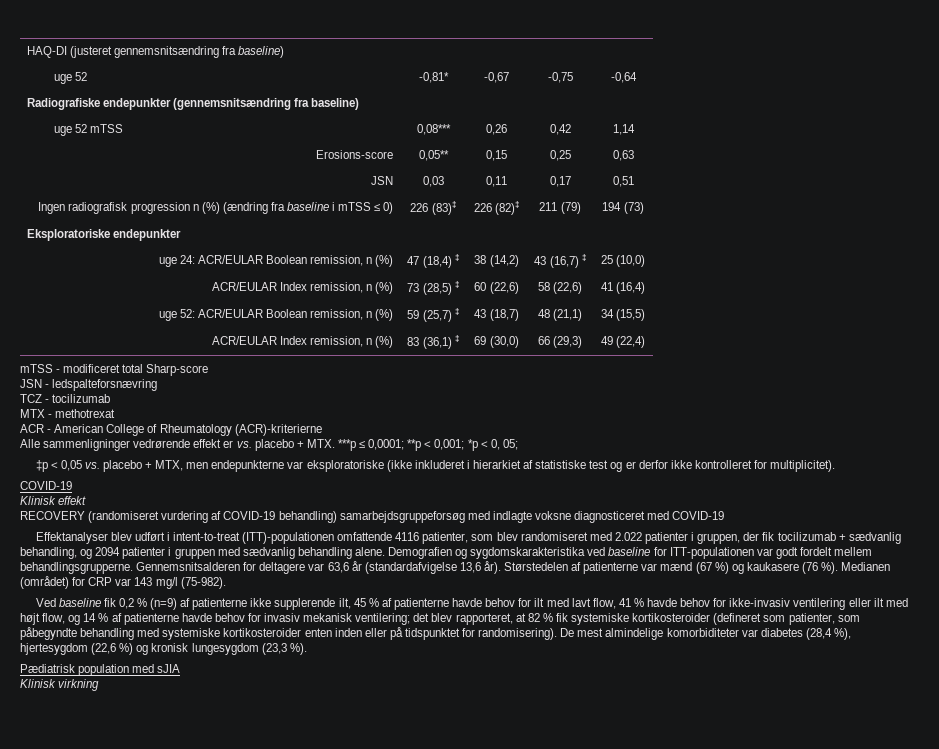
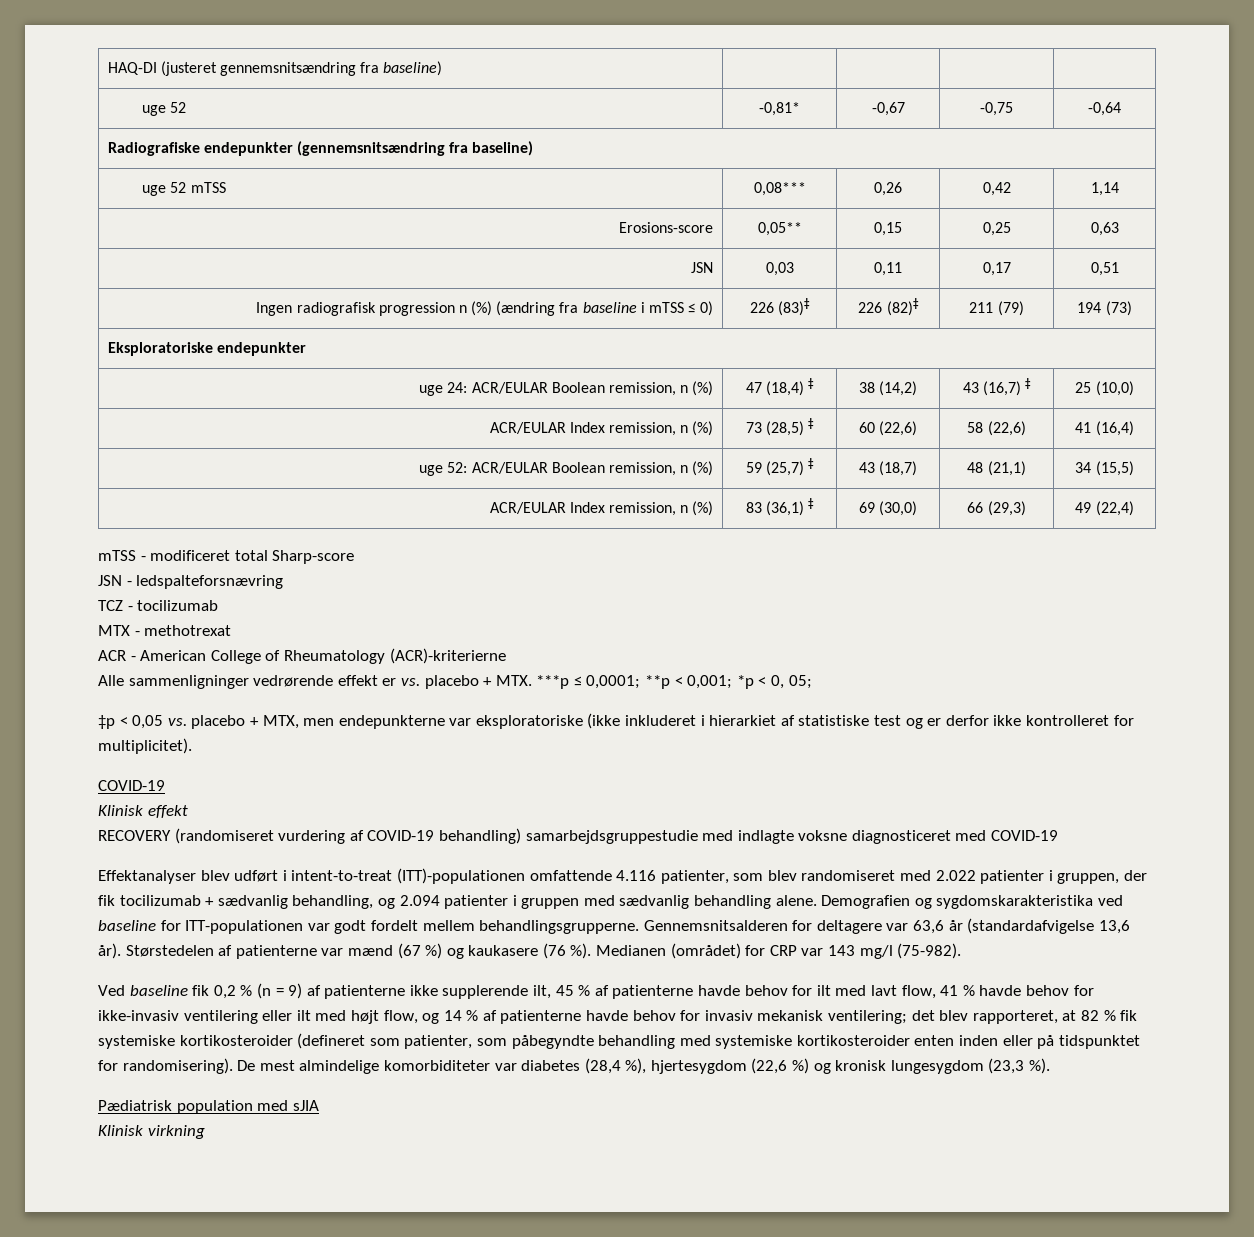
[339,511,465,523] samarbejdsgruppeforsøg -> [525,830,698,844] samarbejdsgruppestudie
[395,532,420,541] 4116 -> [616,870,657,881] 4.116
[95,547,121,556] 2094 -> [399,895,440,906] 2.094
[150,598,178,610] (n=9) -> [256,983,303,999] (n = 9)

